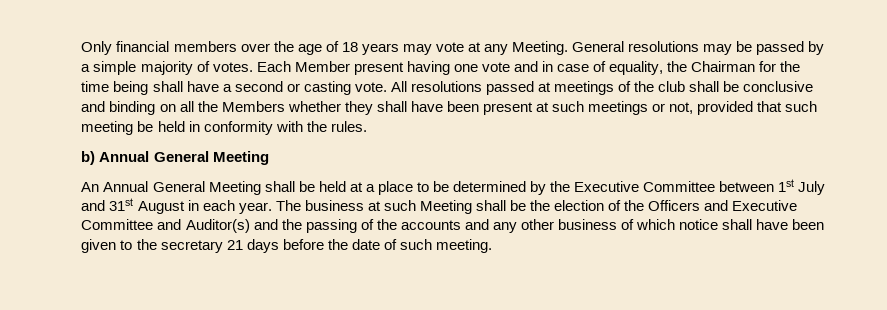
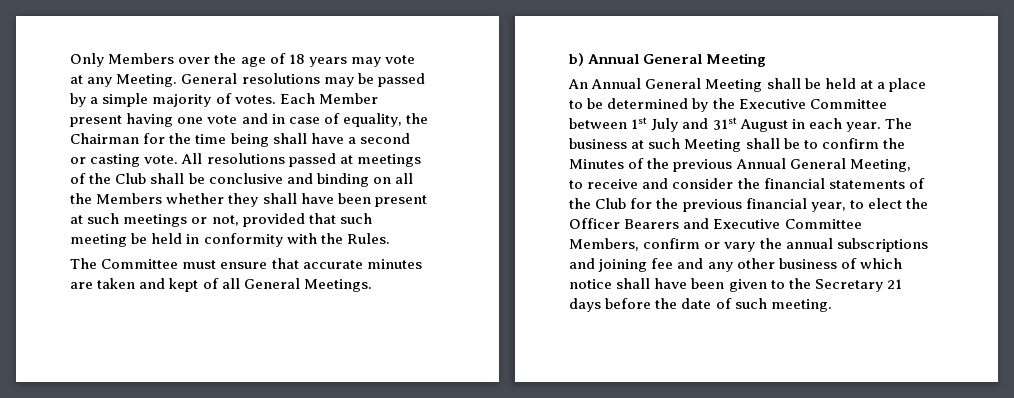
[116,41,237,52] financial members -> [108,53,175,64] Members
[658,81,686,92] club -> [115,173,147,184] Club
[330,121,367,132] rules. -> [346,233,390,244] [70,258,422,269] [70,278,372,292] Rules. // The Committee must ensure that accurate minutes are taken and kept of all General Meetings.
[530,200,798,211] [81,219,461,233] the election of the Officers and Executive Committee and Auditor(s) and the passing of the accounts -> [803,138,905,149] [569,158,911,172] [569,178,925,189] [569,198,928,212] [569,218,862,229] [569,238,928,252] [569,258,674,272] to confirm the Minutes of the previous Annual General Meeting, to receive and consider the financial statements of the Club for the previous financial year, to elect the Officer Bearers and Executive Committee Members, confirm or vary the annual subscriptions and joining fee
[160,240,223,253] secretary -> [814,279,883,292] Secretary

